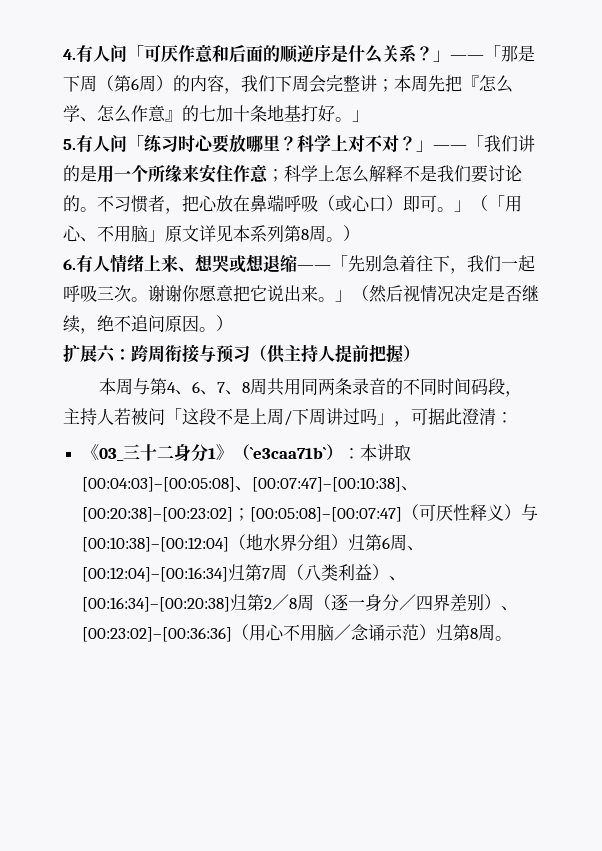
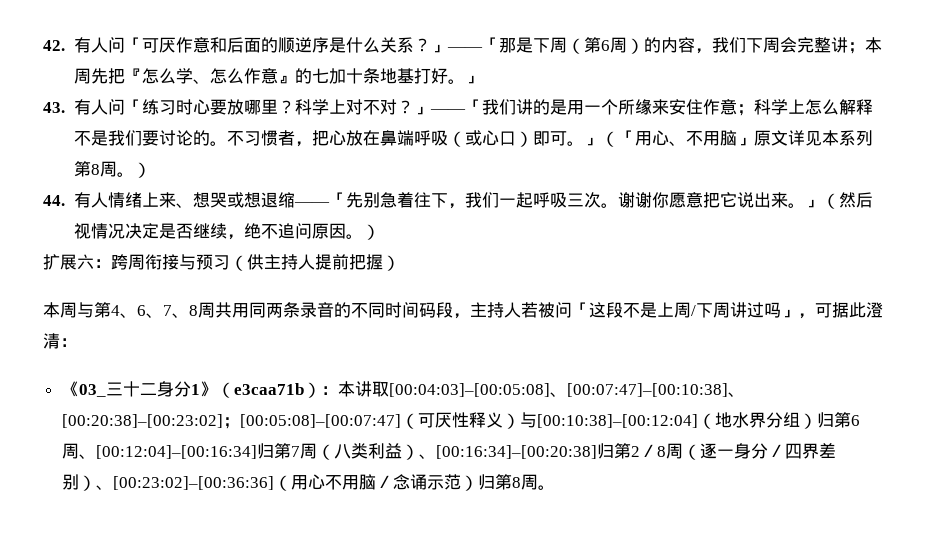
[63,49,76,60] 4. -> [43,40,65,51] 42.
[63,139,76,150] 5. -> [43,102,65,113] 43.
[63,259,76,270] 6. -> [43,195,65,206] 44.
[249,447,327,459] `e3caa71b` -> [233,383,304,395] e3caa71b

